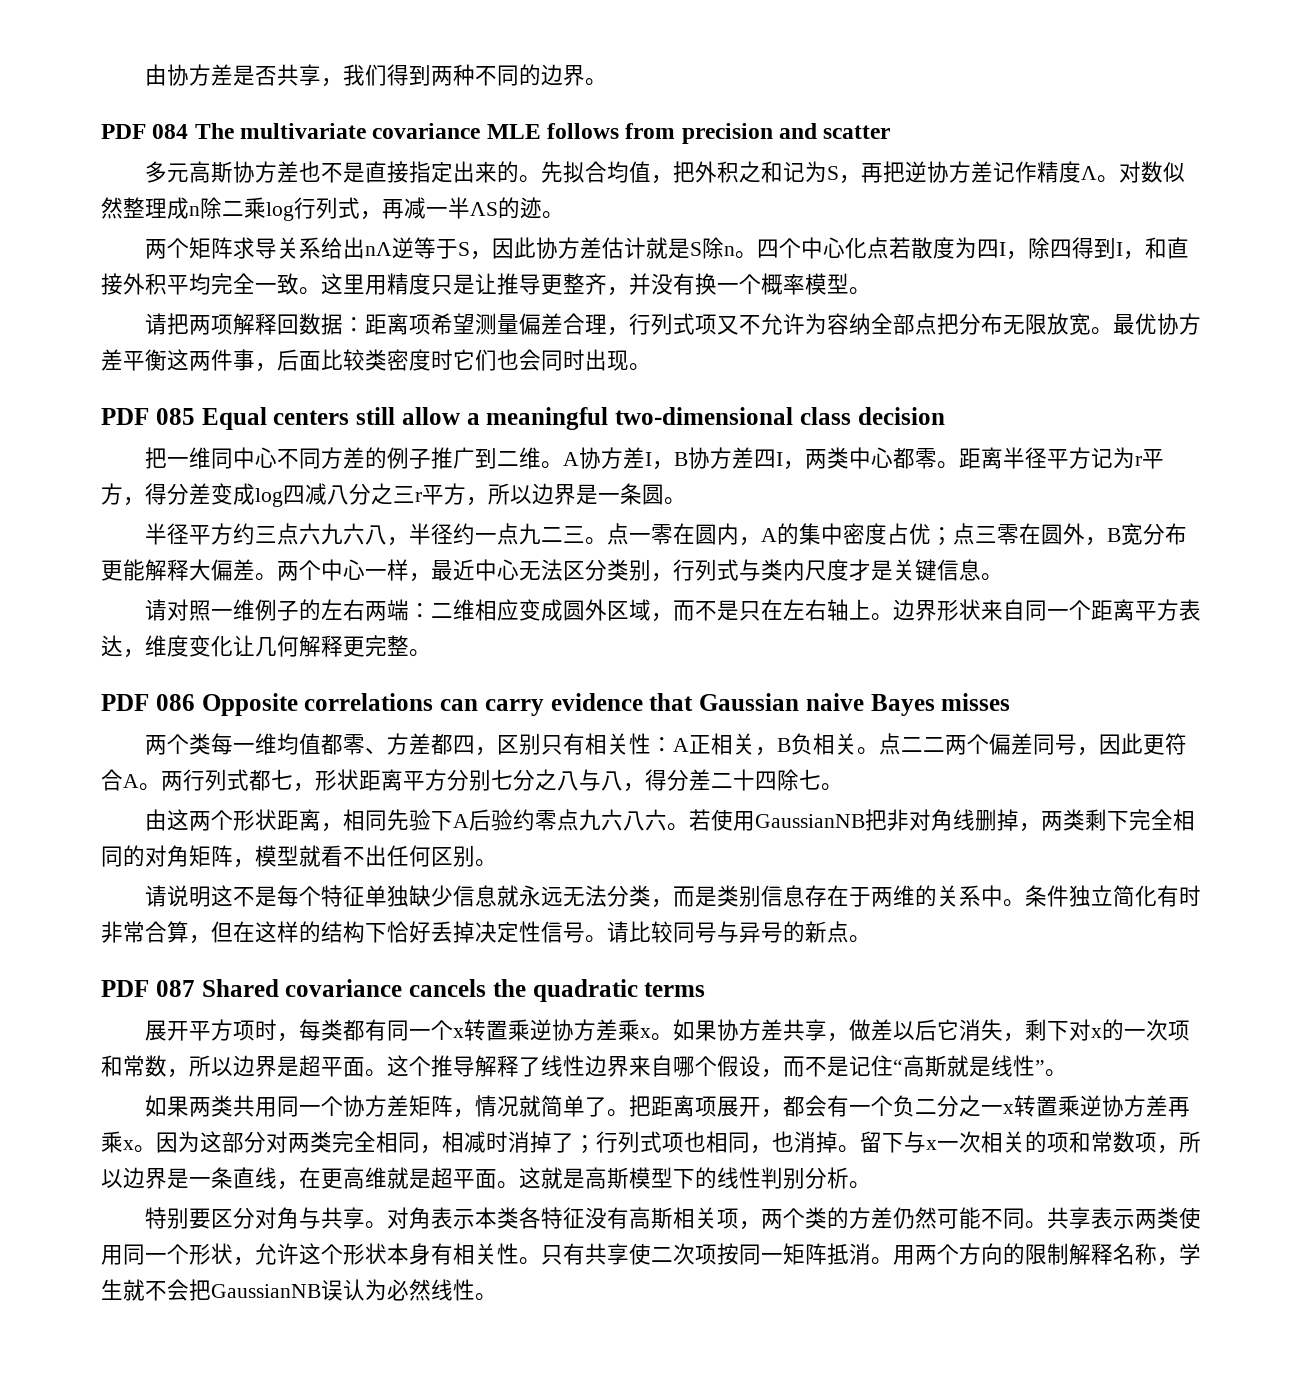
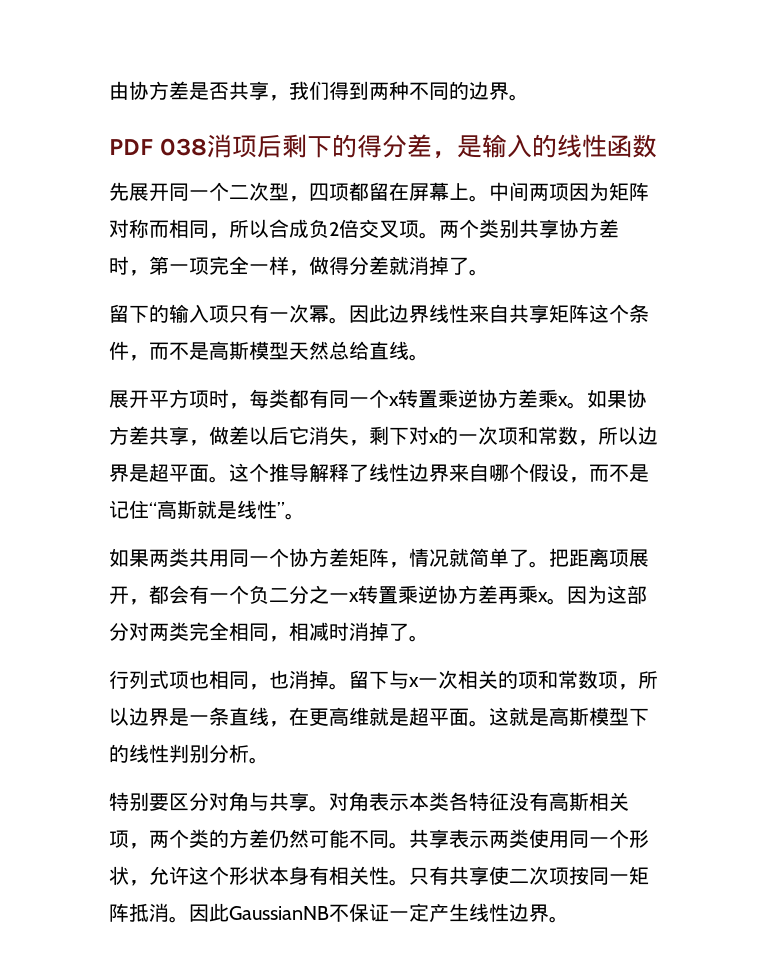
[152,123,891,144] [144,161,1185,184] [101,197,564,221] [144,237,1189,260] [101,273,871,296] [144,313,1201,336] [101,349,651,372] [101,407,945,430] [144,447,1164,470] [101,483,686,507] [144,523,1187,546] [101,559,1003,582] [144,599,1201,622] [101,635,431,658] [101,693,1011,716] [144,733,1187,756] [101,769,843,792] [144,809,1195,832] [101,845,497,868] [144,885,1201,908] [101,921,871,944] [101,979,706,1002] 084 The multivariate covariance MLE follows from precision and scatter // 多元高斯协方差也不是直接指定出来的。先拟合均值，把外积之和记为S，再把逆协方差记作精度Λ。对数似然整理成n除二乘log行列式，再减一半ΛS的迹。 // 两个矩阵求导关系给出nΛ逆等于S，因此协方差估计就是S除n。四个中心化点若散度为四I，除四得到I，和直接外积平均完全一致。这里用精度只是让推导更整齐，并没有换一个概率模型。 // 请把两项解释回数据：距离项希望测量偏差合理，行列式项又不允许为容纳全部点把分布无限放宽。最优协方差平衡这两件事，后面比较类密度时它们也会同时出现。 // PDF 085 Equal centers still allow a meaningful two-dimensional class decision // 把一维同中心不同方差的例子推广到二维。A协方差I，B协方差四I，两类中心都零。距离半径平方记为r平方，得分差变成log四减八分之三r平方，所以边界是一条圆。 // 半径平方约三点六九六八，半径约一点九二三。点一零在圆内，A的集中密度占优；点三零在圆外，B宽分布更能解释大偏差。两个中心一样，最近中心无法区分类别，行列式与类内尺度才是关键信息。 // 请对照一维例子的左右两端：二维相应变成圆外区域，而不是只在左右轴上。边界形状来自同一个距离平方表达，维度变化让几何解释更完整。 // PDF 086 Opposite correlations can carry evidence that Gaussian naive Bayes misses // 两个类每一维均值都零、方差都四，区别只有相关性：A正相关，B负相关。点二二两个偏差同号，因此更符合A。两行列式都七，形状距离平方分别七分之八与八，得分差二十四除七。 // 由这两个形状距离，相同先验下A后验约零点九六八六。若使用GaussianNB把非对角线删掉，两类剩下完全相同的对角矩阵，模型就看不出任何区别。 // 请说明这不是每个特征单独缺少信息就永远无法分类，而是类别信息存在于两维的关系中。条件独立简化有时非常合算，但在这样的结构下恰好丢掉决定性信号。请比较同号与异号的新点。 // PDF 087 Shared covariance cancels the quadratic terms -> [159,134,657,159] [109,182,649,202] [109,219,619,239] [109,256,489,276] [109,304,649,324] [109,341,429,361] 038消项后剩下的得分差，是输入的线性函数 // 先展开同一个二次型，四项都留在屏幕上。中间两项因为矩阵对称而相同，所以合成负2倍交叉项。两个类别共享协方差时，第一项完全一样，做得分差就消掉了。 // 留下的输入项只有一次幂。因此边界线性来自共享矩阵这个条件，而不是高斯模型天然总给直线。
[574,1135,596,1154] ； -> [409,635,429,642] 。 //
[893,1243,1201,1266] [101,1279,475,1301] 用两个方向的限制解释名称，学生就不会把GaussianNB误认为必然线性 -> [189,903,549,922] 因此GaussianNB不保证一定产生线性边界

